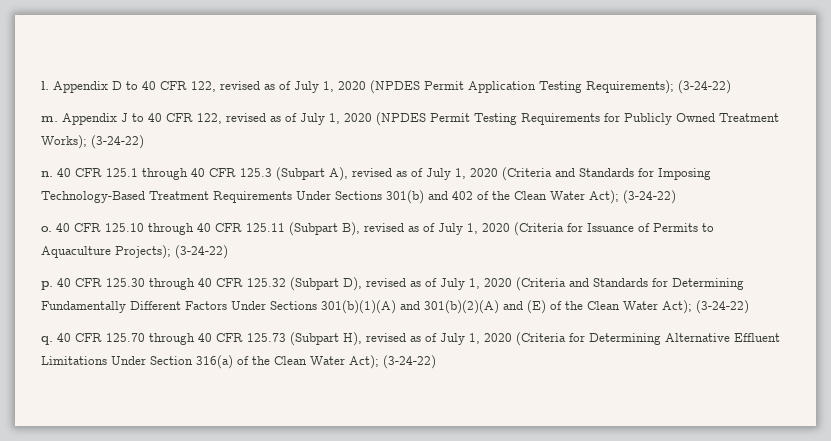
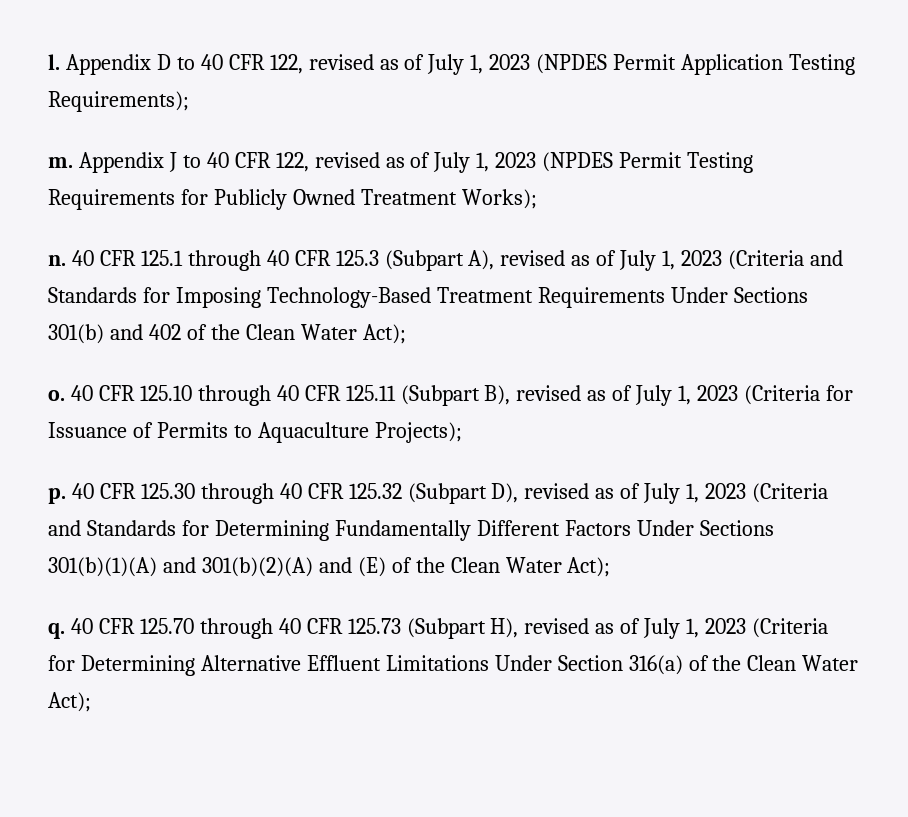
[338,81,366,90] 2020 -> [489,54,531,70] 2023
[678,80,731,94] (3-24-22) -> (189, 101) none
[344,113,372,122] 2020 -> [495,152,537,168] 2023
[91,135,144,149] (3-24-22) -> (537, 199) none
[470,168,498,177] 2020 -> [681,250,723,266] 2023
[623,190,676,204] (3-24-22) -> (406, 334) none
[482,223,510,232] 2020 -> [697,385,739,401] 2023
[175,245,228,259] (3-24-22) -> (462, 432) none
[484,278,512,287] 2020 -> [705,483,747,499] 2023
[696,300,749,314] (3-24-22) -> (611, 567) none
[484,333,512,342] 2020 -> [705,618,747,634] 2023
[383,355,436,369] (3-24-22) -> (91, 702) none

